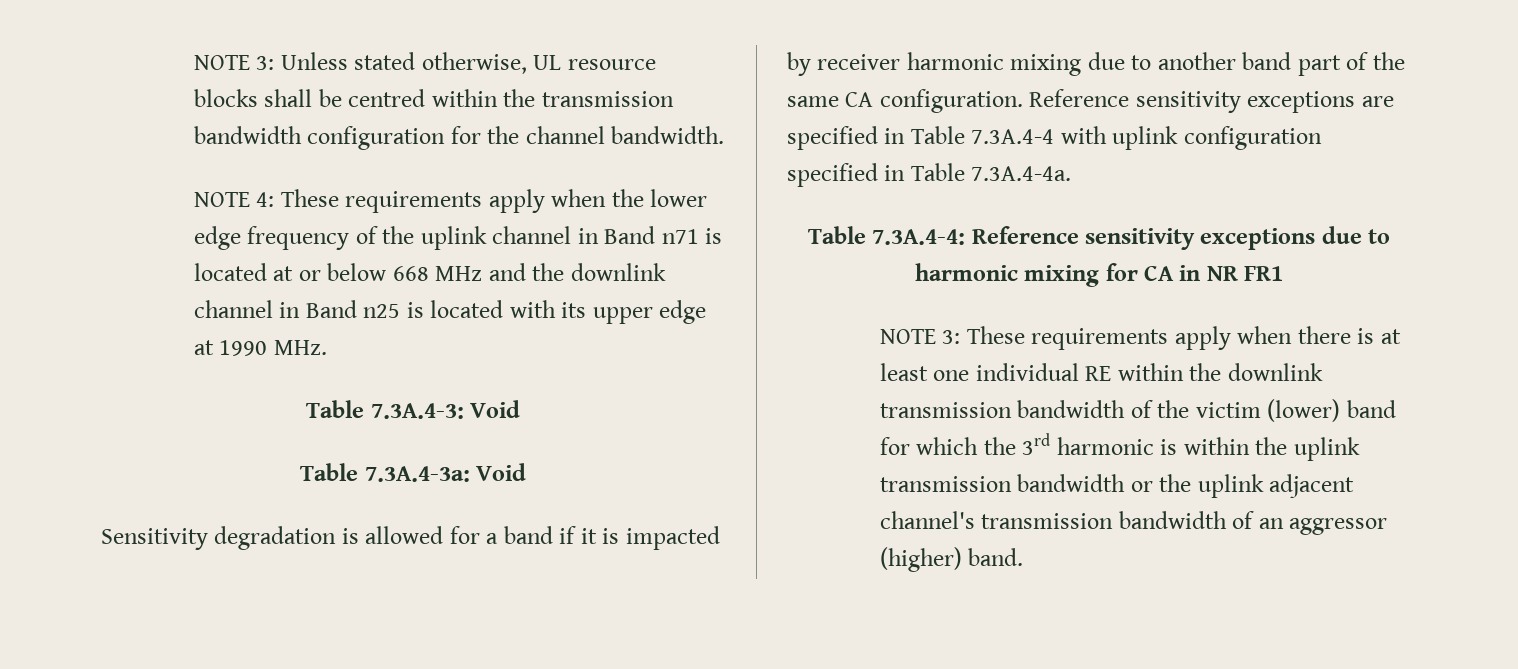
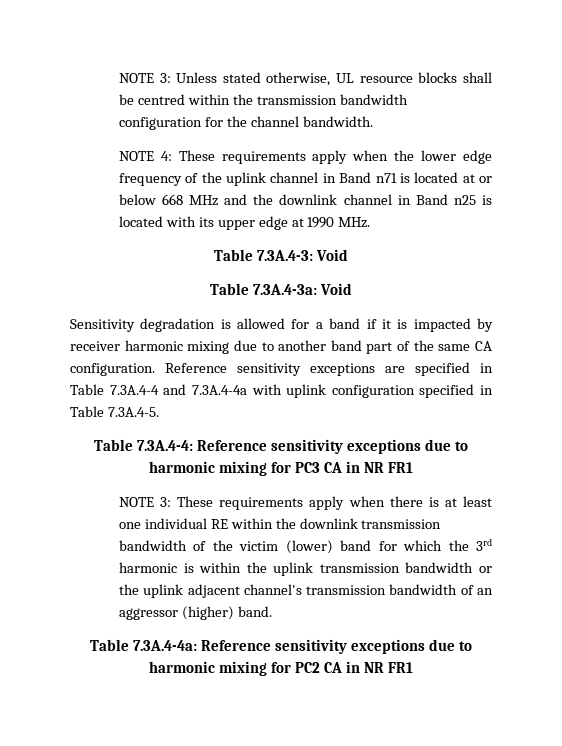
(1055, 136) none -> [163,384,247,395] and 7.3A.4-4a
[971,166,1072,181] 7.3A.4-4a. -> [107,407,159,417] 7.3A.4-5.
(1138, 272) none -> [295,462,321,473] PC3
(1024, 557) none -> [90,639,472,654] [149,661,413,676] // Table 7.3A.4-4a: Reference sensitivity exceptions due to harmonic mixing for PC2 CA in NR FR1

